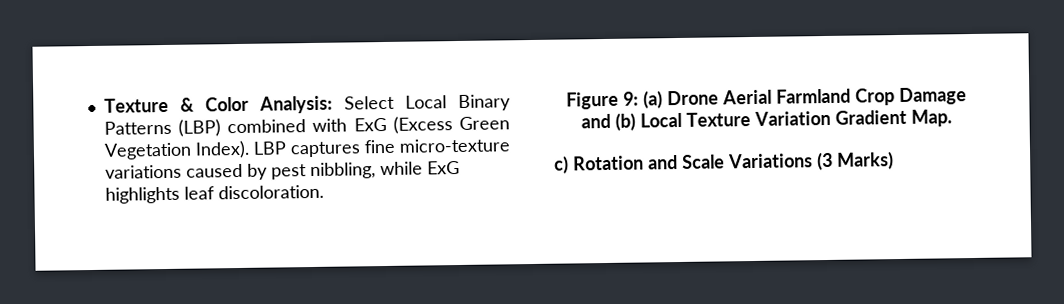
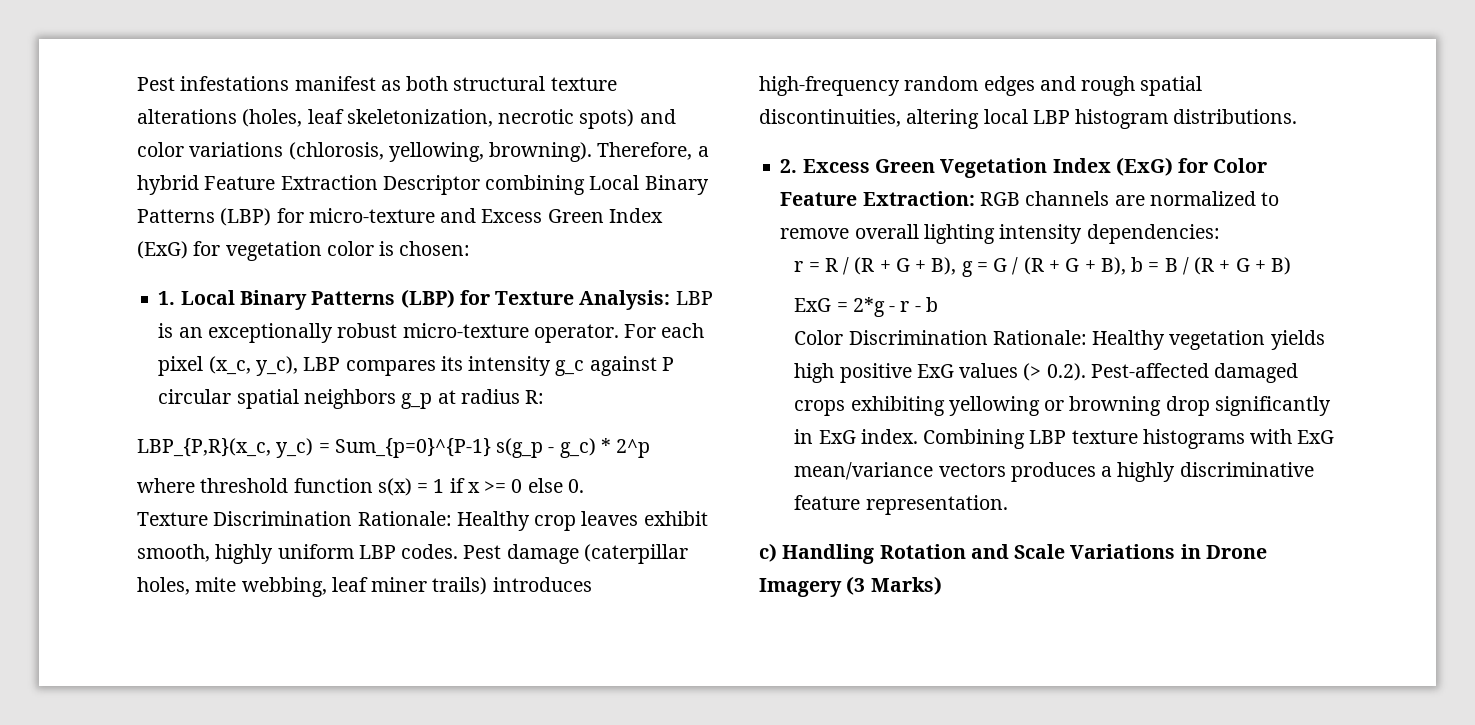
[103,94,511,114] [103,116,510,137] [103,138,510,160] [104,160,460,180] [104,184,324,204] [565,87,967,110] [580,109,952,131] Texture & Color Analysis: Select Local Binary Patterns (LBP) combined with ExG (Excess Green Vegetation Index). LBP captures fine micro-texture variations caused by pest nibbling, while ExG highlights leaf discoloration. // Figure 9: (a) Drone Aerial Farmland Crop Damage and (b) Local Texture Variation Gradient Map. -> [137,76,617,91] [137,109,676,129] [137,142,709,162] [137,175,709,195] [137,208,663,226] [137,241,471,261] [158,289,713,310] [158,323,705,343] [158,356,674,376] [158,389,545,409] [137,438,651,458] [137,478,584,496] [137,511,708,531] [137,544,688,564] [137,577,592,597] [759,76,1203,96] [759,109,1298,129] [780,157,1268,178] [780,191,1280,206] [780,224,1220,244] [794,257,1292,277] [794,297,938,317] [794,330,1325,350] [794,363,1299,383] [794,396,1331,416] [794,429,1335,449] [794,462,1314,482] [794,495,1008,515] Pest infestations manifest as both structural texture alterations (holes, leaf skeletonization, necrotic spots) and color variations (chlorosis, yellowing, browning). Therefore, a hybrid Feature Extraction Descriptor combining Local Binary Patterns (LBP) for micro-texture and Excess Green Index (ExG) for vegetation color is chosen: // 1. Local Binary Patterns (LBP) for Texture Analysis: LBP is an exceptionally robust micro-texture operator. For each pixel (x_c, y_c), LBP compares its intensity g_c against P circular spatial neighbors g_p at radius R: // LBP_{P,R}(x_c, y_c) = Sum_{p=0}^{P-1} s(g_p - g_c) * 2^p // where threshold function s(x) = 1 if x >= 0 else 0. // Texture Discrimination Rationale: Healthy crop leaves exhibit smooth, highly uniform LBP codes. Pest damage (caterpillar holes, mite webbing, leaf miner trails) introduces high-frequency random edges and rough spatial discontinuities, altering local LBP histogram distributions. // 2. Excess Green Vegetation Index (ExG) for Color Feature Extraction: RGB channels are normalized to remove overall lighting intensity dependencies: // r = R / (R + G + B), g = G / (R + G + B), b = B / (R + G + B) // ExG = 2*g - r - b // Color Discrimination Rationale: Healthy vegetation yields high positive ExG values (> 0.2). Pest-affected damaged crops exhibiting yellowing or browning drop significantly in ExG index. Combining LBP texture histograms with ExG mean/variance vectors produces a highly discriminative feature representation.
(569, 164) none -> [782,544,875,564] Handling
(813, 161) none -> [1180,544,1267,559] [759,578,842,597] in Drone Imagery

